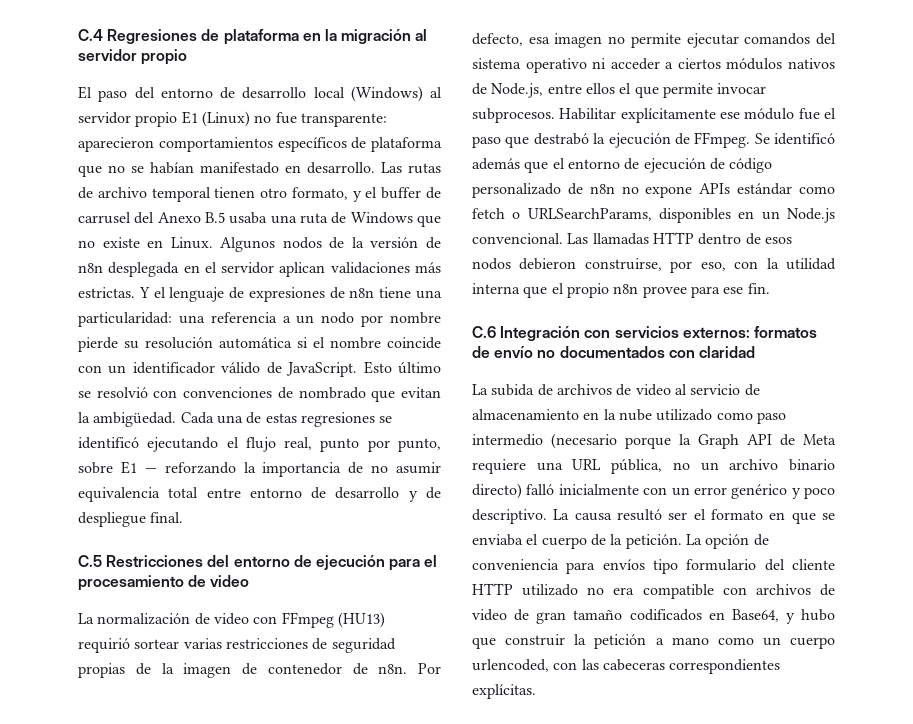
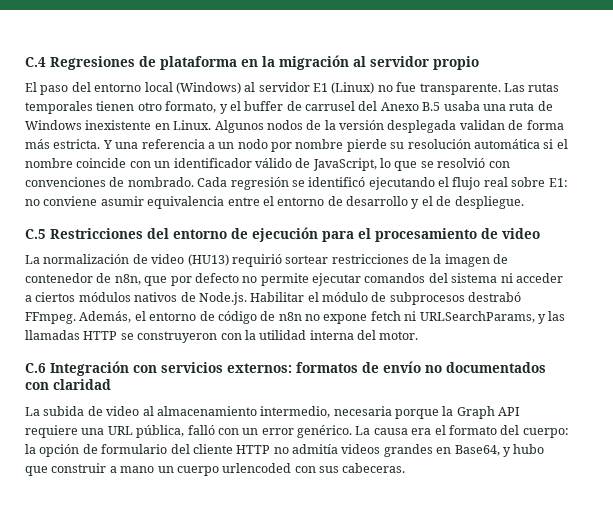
[220,87,307,99] de desarrollo -> (142, 87) none
[135,112,178,127] propio -> (310, 87) none
[300,113,387,127] [78,137,442,152] [78,162,441,177] [78,187,211,202] transparente: aparecieron comportamientos específicos de plataforma que no se habían manifestado en desarrollo. Las rutas de archivo temporal -> [419,83,560,95] [25,101,93,114] transparente. Las rutas temporales
[417,215,441,227] [78,237,140,248] que no existe -> [85,120,152,130] inexistente
[425,237,441,249] [78,262,441,277] [78,287,442,302] [78,312,172,327] de n8n desplegada en el servidor aplican validaciones más estrictas. Y el lenguaje de expresiones de n8n tiene una particularidad: -> [387,120,564,133] [25,139,112,149] desplegada validan de forma más estricta. Y
[286,361,441,377] JavaScript. Esto último -> [312,158,418,171] JavaScript, lo que
[298,387,441,402] [78,412,375,427] nombrado que evitan la ambigüedad. Cada una de estas regresiones -> [127,177,289,190] nombrado. Cada regresión
[284,437,441,452] [78,461,441,477] [78,487,241,502] real, punto por punto, sobre E1 — reforzando la importancia de no asumir equivalencia total entre -> [483,177,568,187] [25,196,274,209] real sobre E1: no conviene asumir equivalencia entre el
[425,487,441,499] [78,512,184,527] de despliegue final. -> [421,196,524,209] el de despliegue.
[253,612,334,628] con FFmpeg -> (185, 259) none
[183,638,222,649] varias -> (329, 259) none
[331,638,396,653] [78,663,151,678] seguridad propias de -> (427, 259) none
[378,663,441,674] [472,33,603,48] n8n. Por defecto, esa imagen -> [114,273,239,286] n8n, que por defecto
[525,58,587,73] operativo -> (498, 278) none
[491,83,767,98] [472,108,836,123] [472,132,835,148] [472,158,773,173] [472,183,835,198] [472,208,835,223] [472,232,792,245] [472,258,836,273] [472,283,770,298] Node.js, entre ellos el que permite invocar subprocesos. Habilitar explícitamente ese módulo fue el paso que destrabó la ejecución de FFmpeg. Se identificó además que el entorno de ejecución de código personalizado de n8n no expone APIs estándar como fetch o URLSearchParams, disponibles en un Node.js convencional. Las llamadas HTTP dentro de esos nodos debieron construirse, por eso, con la utilidad interna que el propio n8n provee para ese fin. -> [198,292,522,305] [25,311,566,324] [25,330,419,343] Node.js. Habilitar el módulo de subprocesos destrabó FFmpeg. Además, el entorno de código de n8n no expone fetch ni URLSearchParams, y las llamadas HTTP se construyeron con la utilidad interna del motor.
[556,384,760,396] [472,409,786,424] [472,433,617,449] archivos de video al servicio de almacenamiento en la nube utilizado como paso intermedio (necesario -> [106,406,392,418] video al almacenamiento intermedio, necesaria
[780,434,836,446] de Meta -> (521, 411) none
[672,459,835,471] [472,483,835,499] [472,509,835,524] [472,534,769,549] [472,559,835,574] [472,583,835,599] [472,609,702,624] no un archivo binario directo) falló inicialmente con un error genérico y poco descriptivo. La causa resultó ser el formato en que se enviaba el cuerpo de la petición. La opción de conveniencia para envíos tipo formulario del cliente HTTP utilizado no era compatible con archivos de video de gran tamaño codificados -> [187,425,569,438] [25,444,433,457] falló con un error genérico. La causa era el formato del cuerpo: la opción de formulario del cliente HTTP no admitía videos grandes
[574,634,647,649] la petición -> (107, 468) none
[717,637,754,645] como -> (155, 469) none
[472,659,781,674] [472,684,536,699] urlencoded, con las cabeceras correspondientes explícitas. -> [222,463,406,473] urlencoded con sus cabeceras.

